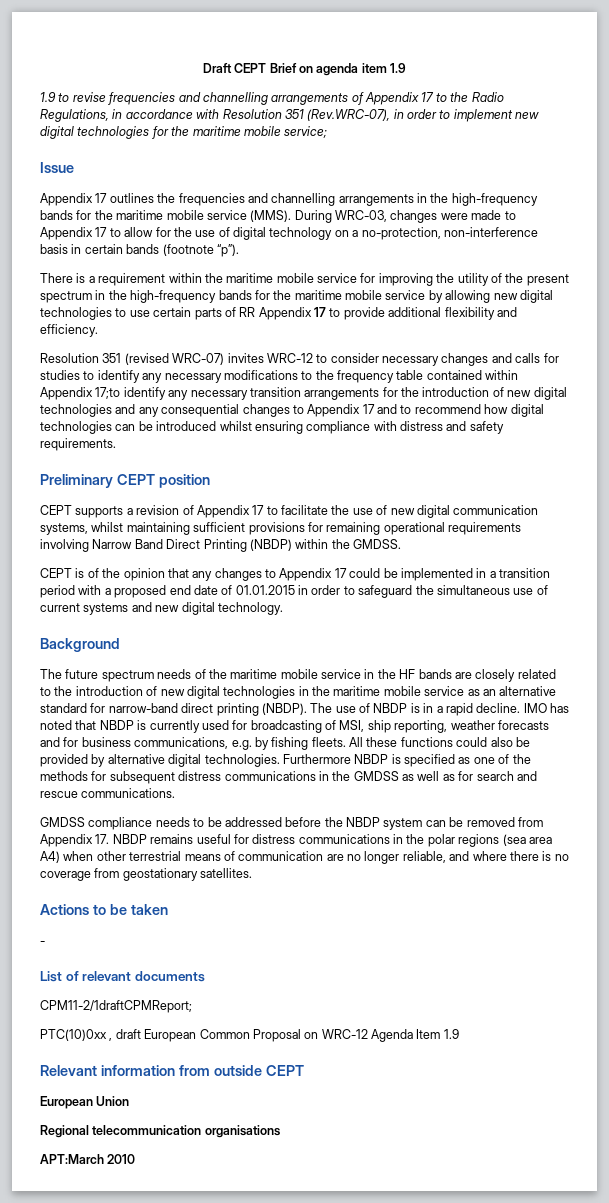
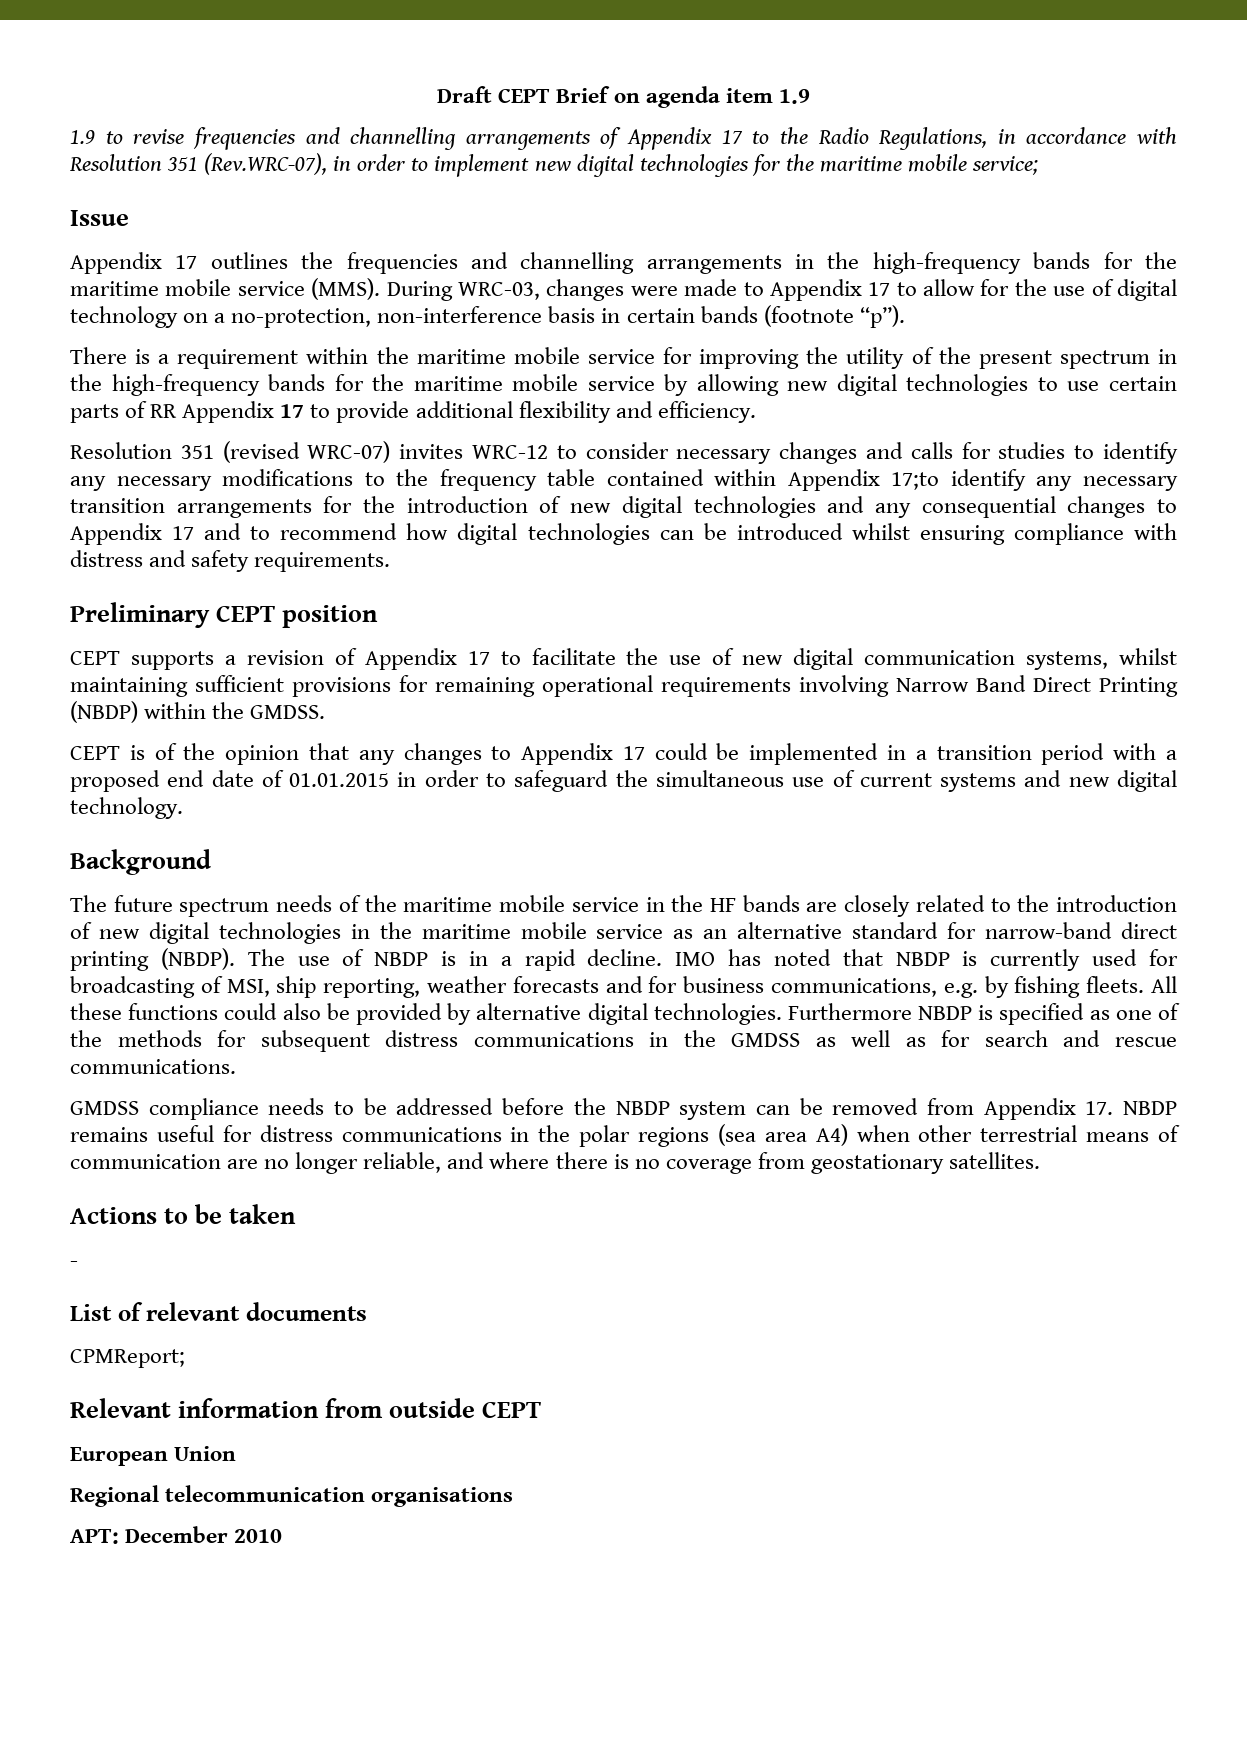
[40,1000,192,1013] [40,1029,459,1042] CPM11-2/1draftCPMReport; // PTC(10)0xx , draft European Common Proposal on WRC-12 Agenda Item 1.9 -> [70,1349,185,1368] CPMReport;
[40,1154,104,1164] APT:March -> [70,1526,229,1544] APT: December

